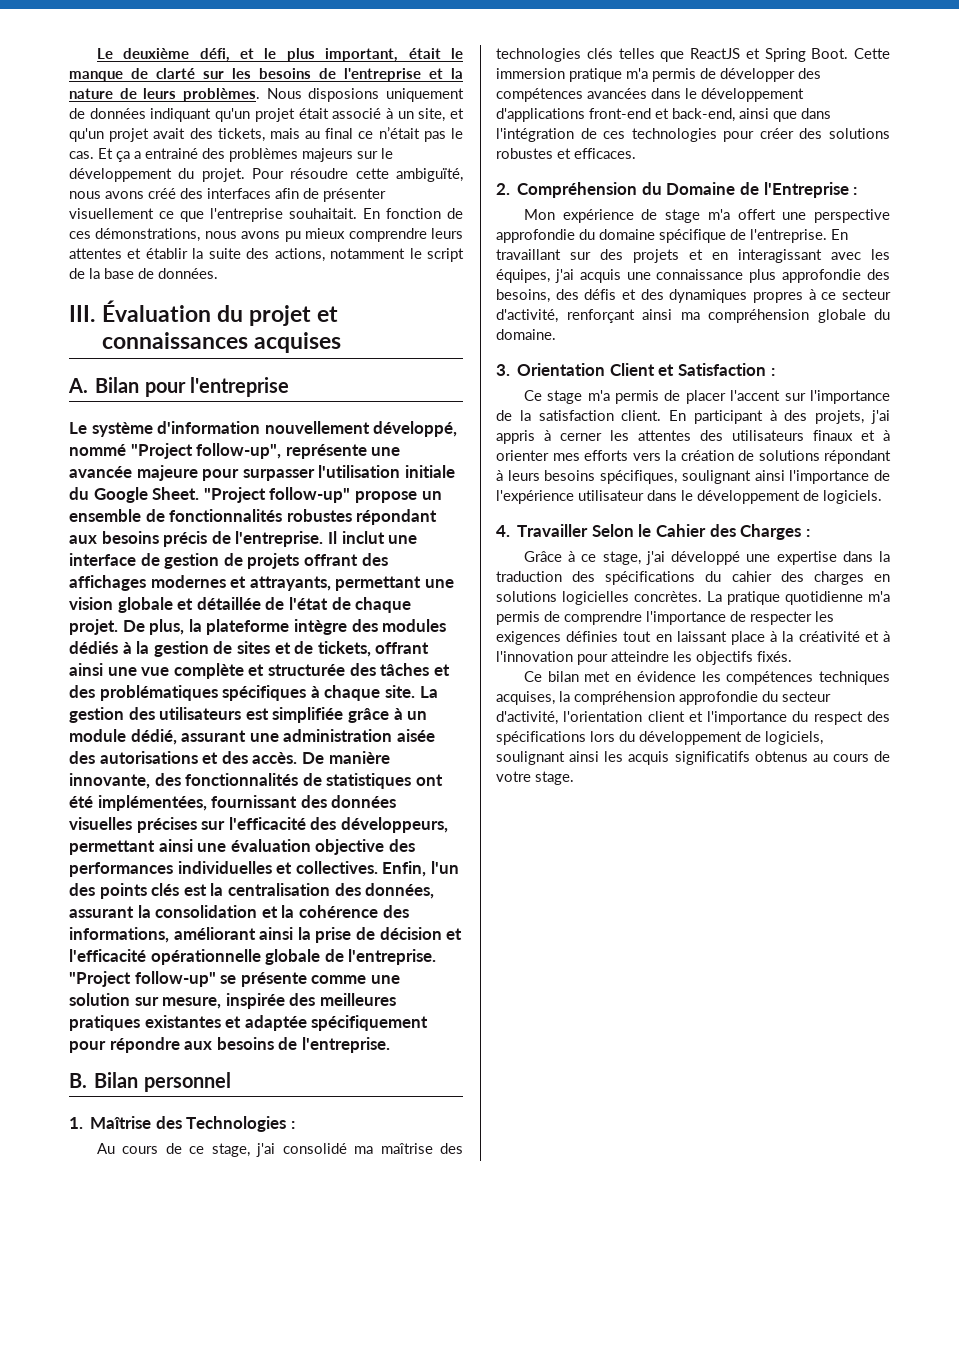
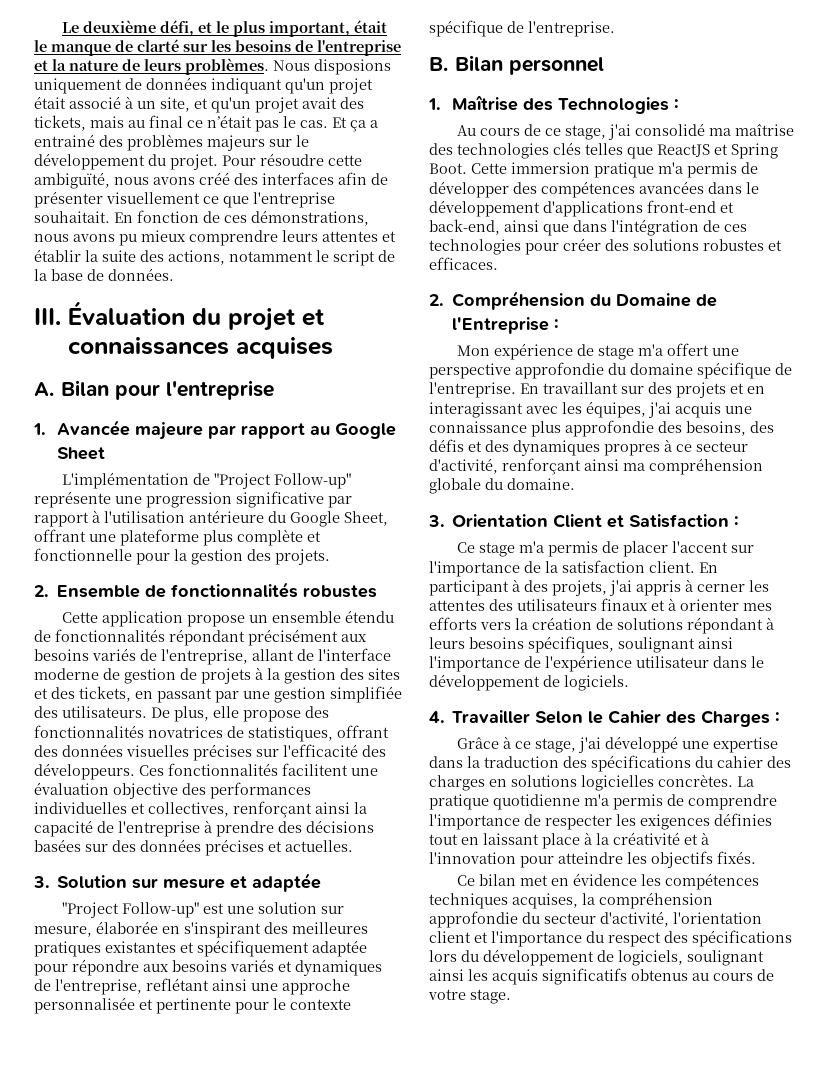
[69,421,458,437] [69,443,401,459] [69,465,455,481] [69,487,351,503] Le système d'information nouvellement développé, nommé "Project follow-up", représente une avancée majeure pour surpasser l'utilisation initiale du Google Sheet. "Project follow-up" -> [33,420,397,440] [57,447,106,460] [61,472,351,489] [34,491,352,508] [34,510,388,527] [34,529,321,546] [34,548,330,565] [34,582,378,598] [61,611,183,627] 1. Avancée majeure par rapport au Google Sheet // L'implémentation de "Project Follow-up" représente une progression significative par rapport à l'utilisation antérieure du Google Sheet, offrant une plateforme plus complète et fonctionnelle pour la gestion des projets. // 2. Ensemble de fonctionnalités robustes // Cette application
[145,509,438,525] [69,531,418,547] [69,553,388,569] [69,575,454,591] [69,597,412,613] [69,619,447,635] [69,641,118,654] de fonctionnalités robustes répondant aux besoins précis de l'entreprise. Il inclut une interface de gestion de projets offrant des affichages modernes et attrayants, permettant une vision globale et détaillée de l'état de chaque projet. De plus, la plateforme intègre des modules dédiés -> [344,610,394,623] [34,629,367,646] [34,648,391,665] [34,668,251,684] étendu de fonctionnalités répondant précisément aux besoins variés de l'entreprise, allant de l'interface moderne de gestion de projets
[213,641,233,654] de -> [340,668,364,680] des
[294,641,430,657] [69,663,450,679] [69,685,438,701] [69,707,428,723] [69,729,435,745] [69,751,390,764] [69,773,443,789] [69,795,298,811] de tickets, offrant ainsi une vue complète et structurée des tâches et des problématiques spécifiques à chaque site. La gestion des utilisateurs est simplifiée grâce à un module dédié, assurant une administration aisée des autorisations et des accès. De manière innovante, des fonctionnalités de statistiques ont été implémentées, fournissant -> [51,686,402,703] [34,706,329,722] [34,725,389,742] des tickets, en passant par une gestion simplifiée des utilisateurs. De plus, elle propose des fonctionnalités novatrices de statistiques, offrant
[340,817,448,833] [69,839,193,855] développeurs, permettant ainsi -> [34,763,348,780] développeurs. Ces fonctionnalités facilitent
[295,861,459,877] [69,883,435,899] [69,905,409,918] [69,927,463,943] [69,949,437,965] [69,971,367,987] collectives. Enfin, l'un des points clés est la centralisation des données, assurant la consolidation et la cohérence des informations, améliorant ainsi la prise de décision et l'efficacité opérationnelle globale de l'entreprise. "Project follow-up" se présente comme -> [148,801,367,818] [34,820,374,837] [34,839,353,856] [33,873,322,892] [61,902,224,918] collectives, renforçant ainsi la capacité de l'entreprise à prendre des décisions basées sur des données précises et actuelles. // 3. Solution sur mesure et adaptée // "Project Follow-up" est
[225,993,285,1009] inspirée -> [96,921,261,938] élaborée en s'inspirant
[244,1015,429,1031] adaptée spécifiquement -> [197,940,367,957] spécifiquement adaptée
(274, 1043) none -> [230,959,382,976] [34,978,350,995] [34,997,351,1014] [429,20,503,37] variés et dynamiques de l'entreprise, reflétant ainsi une approche personnalisée et pertinente pour le contexte spécifique

